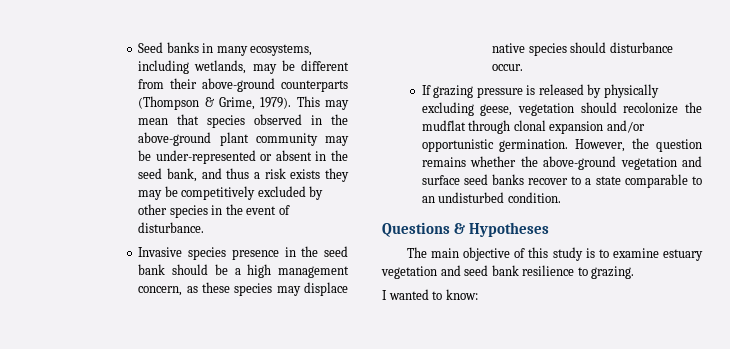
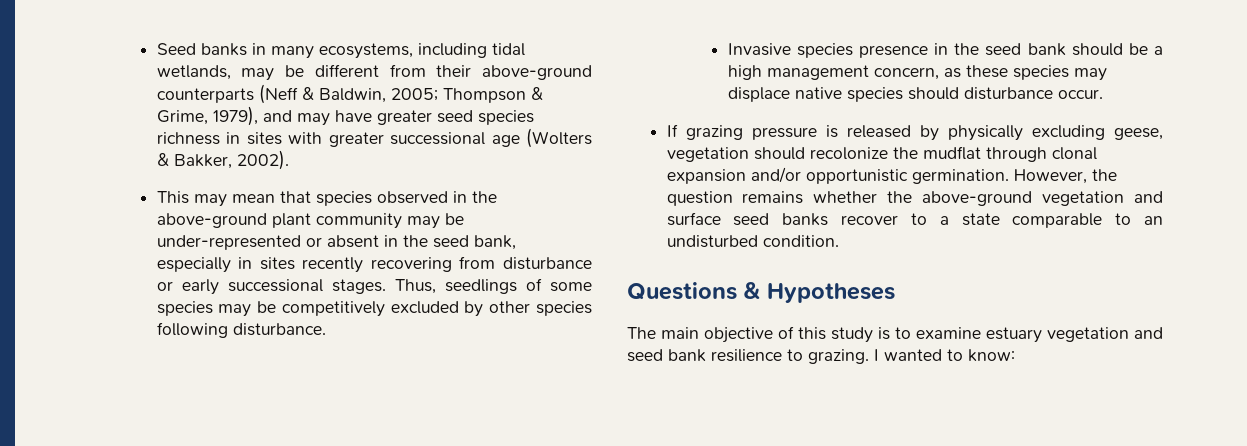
(190, 67) none -> [491,43,525,56] tidal
[138,96,292,110] (Thompson & Grime, 1979). -> [258,84,543,104] [156,106,534,126] [156,128,592,148] [156,150,289,170] (Neff & Baldwin, 2005; Thompson & Grime, 1979), and may have greater seed species richness in sites with greater successional age (Wolters & Bakker, 2002). //
[201,168,350,182] and thus a risk exists they -> [156,256,592,273] [156,278,592,295] [156,301,213,316] especially in sites recently recovering from disturbance or early successional stages. Thus, seedlings of some species
[211,204,290,215] in the event of -> [156,322,228,338] following
(635, 272) // -> (869, 356) none

